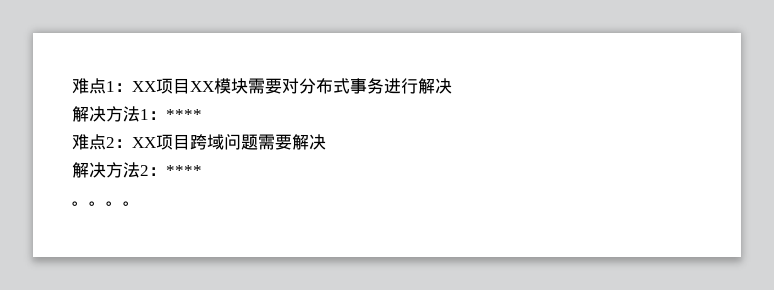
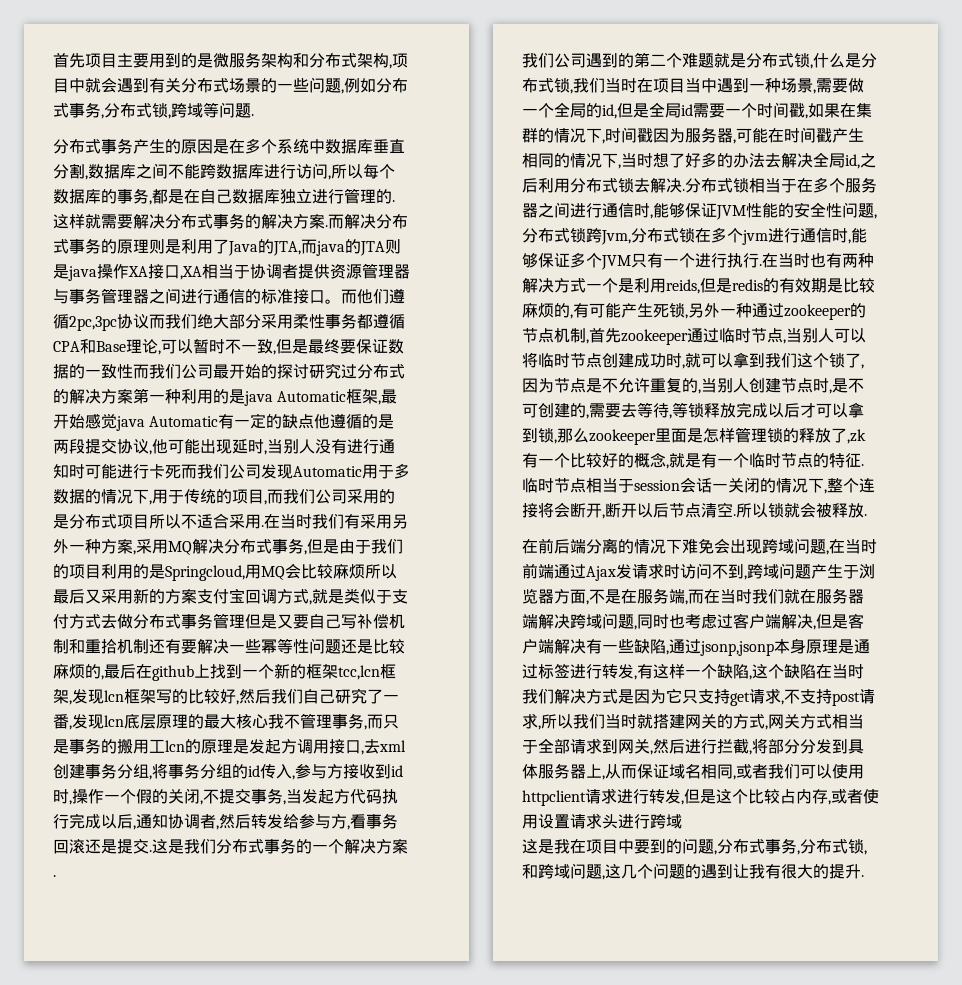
[72,78,452,94] [72,106,202,122] [72,134,326,150] [72,162,202,178] [72,201,140,206] 难点1：XX项目XX模块需要对分布式事务进行解决 // 解决方法1：**** // 难点2：XX项目跨域问题需要解决 // 解决方法2：**** // 。。。。 -> [53,52,408,69] [53,77,408,94] [53,102,254,119] [53,138,405,154] [53,163,395,180] [53,188,395,205] [53,213,408,229] [53,238,401,256] [53,263,410,281] [53,288,405,304] [53,313,405,331] [53,339,404,355] [53,363,405,379] [53,388,398,406] [53,413,395,431] [53,439,395,455] [53,463,410,479] [53,489,395,505] [53,513,408,529] [53,538,403,555] [53,563,397,581] [53,588,408,605] [53,613,405,629] [53,638,405,654] [53,663,396,681] [53,688,399,705] [53,713,399,730] [53,738,406,755] [53,763,403,780] [53,788,398,805] [53,813,398,830] [53,838,408,854] [53,875,56,877] [522,52,877,69] [522,77,864,94] [522,102,872,119] [522,127,864,144] [522,152,876,169] [522,177,877,193] [522,202,877,220] [522,227,867,245] [522,252,874,270] [522,278,875,294] [522,303,866,320] [522,328,866,345] [522,352,864,369] [522,378,864,394] [522,402,864,419] [522,427,866,445] [522,452,864,469] [522,477,875,494] [522,502,867,519] [522,538,877,555] [522,563,875,581] [522,588,864,605] [522,613,864,630] [522,638,870,656] [522,663,864,680] [522,688,875,706] [522,713,864,730] [522,738,864,755] [522,763,864,780] [522,788,879,806] [522,813,682,829] [522,838,867,855] [522,863,864,880] 首先项目主要用到的是微服务架构和分布式架构,项目中就会遇到有关分布式场景的一些问题,例如分布式事务,分布式锁,跨域等问题. // 分布式事务产生的原因是在多个系统中数据库垂直分割,数据库之间不能跨数据库进行访问,所以每个数据库的事务,都是在自己数据库独立进行管理的.这样就需要解决分布式事务的解决方案.而解决分布式事务的原理则是利用了Java的JTA,而java的JTA则是java操作XA接口,XA相当于协调者提供资源管理器与事务管理器之间进行通信的标准接口。而他们遵循2pc,3pc协议而我们绝大部分采用柔性事务都遵循CPA和Base理论,可以暂时不一致,但是最终要保证数据的一致性而我们公司最开始的探讨研究过分布式的解决方案第一种利用的是java Automatic框架,最开始感觉java Automatic有一定的缺点他遵循的是两段提交协议,他可能出现延时,当别人没有进行通知时可能进行卡死而我们公司发现Automatic用于多数据的情况下,用于传统的项目,而我们公司采用的是分布式项目所以不适合采用.在当时我们有采用另外一种方案,采用MQ解决分布式事务,但是由于我们的项目利用的是Springcloud,用MQ会比较麻烦所以最后又采用新的方案支付宝回调方式,就是类似于支付方式去做分布式事务管理但是又要自己写补偿机制和重拾机制还有要解决一些幂等性问题还是比较麻烦的,最后在github上找到一个新的框架tcc,lcn框架,发现lcn框架写的比较好,然后我们自己研究了一番,发现lcn底层原理的最大核心我不管理事务,而只是事务的搬用工lcn的原理是发起方调用接口,去xml创建事务分组,将事务分组的id传入,参与方接收到id时,操作一个假的关闭,不提交事务,当发起方代码执行完成以后,通知协调者,然后转发给参与方,看事务回滚还是提交.这是我们分布式事务的一个解决方案. // 我们公司遇到的第二个难题就是分布式锁,什么是分布式锁,我们当时在项目当中遇到一种场景,需要做一个全局的id,但是全局id需要一个时间戳,如果在集群的情况下,时间戳因为服务器,可能在时间戳产生相同的情况下,当时想了好多的办法去解决全局id,之后利用分布式锁去解决.分布式锁相当于在多个服务器之间进行通信时,能够保证JVM性能的安全性问题,分布式锁跨Jvm,分布式锁在多个jvm进行通信时,能够保证多个JVM只有一个进行执行.在当时也有两种解决方式一个是利用reids,但是redis的有效期是比较麻烦的,有可能产生死锁,另外一种通过zookeeper的节点机制,首先zookeeper通过临时节点,当别人可以将临时节点创建成功时,就可以拿到我们这个锁了,因为节点是不允许重复的,当别人创建节点时,是不可创建的,需要去等待,等锁释放完成以后才可以拿到锁,那么zookeeper里面是怎样管理锁的释放了,zk有一个比较好的概念,就是有一个临时节点的特征.临时节点相当于session会话一关闭的情况下,整个连接将会断开,断开以后节点清空.所以锁就会被释放. // 在前后端分离的情况下难免会出现跨域问题,在当时前端通过Ajax发请求时访问不到,跨域问题产生于浏览器方面,不是在服务端,而在当时我们就在服务器端解决跨域问题,同时也考虑过客户端解决,但是客户端解决有一些缺陷,通过jsonp,jsonp本身原理是通过标签进行转发,有这样一个缺陷,这个缺陷在当时我们解决方式是因为它只支持get请求,不支持post请求,所以我们当时就搭建网关的方式,网关方式相当于全部请求到网关,然后进行拦截,将部分分发到具体服务器上,从而保证域名相同,或者我们可以使用httpclient请求进行转发,但是这个比较占内存,或者使用设置请求头进行跨域 // 这是我在项目中要到的问题,分布式事务,分布式锁,和跨域问题,这几个问题的遇到让我有很大的提升.

